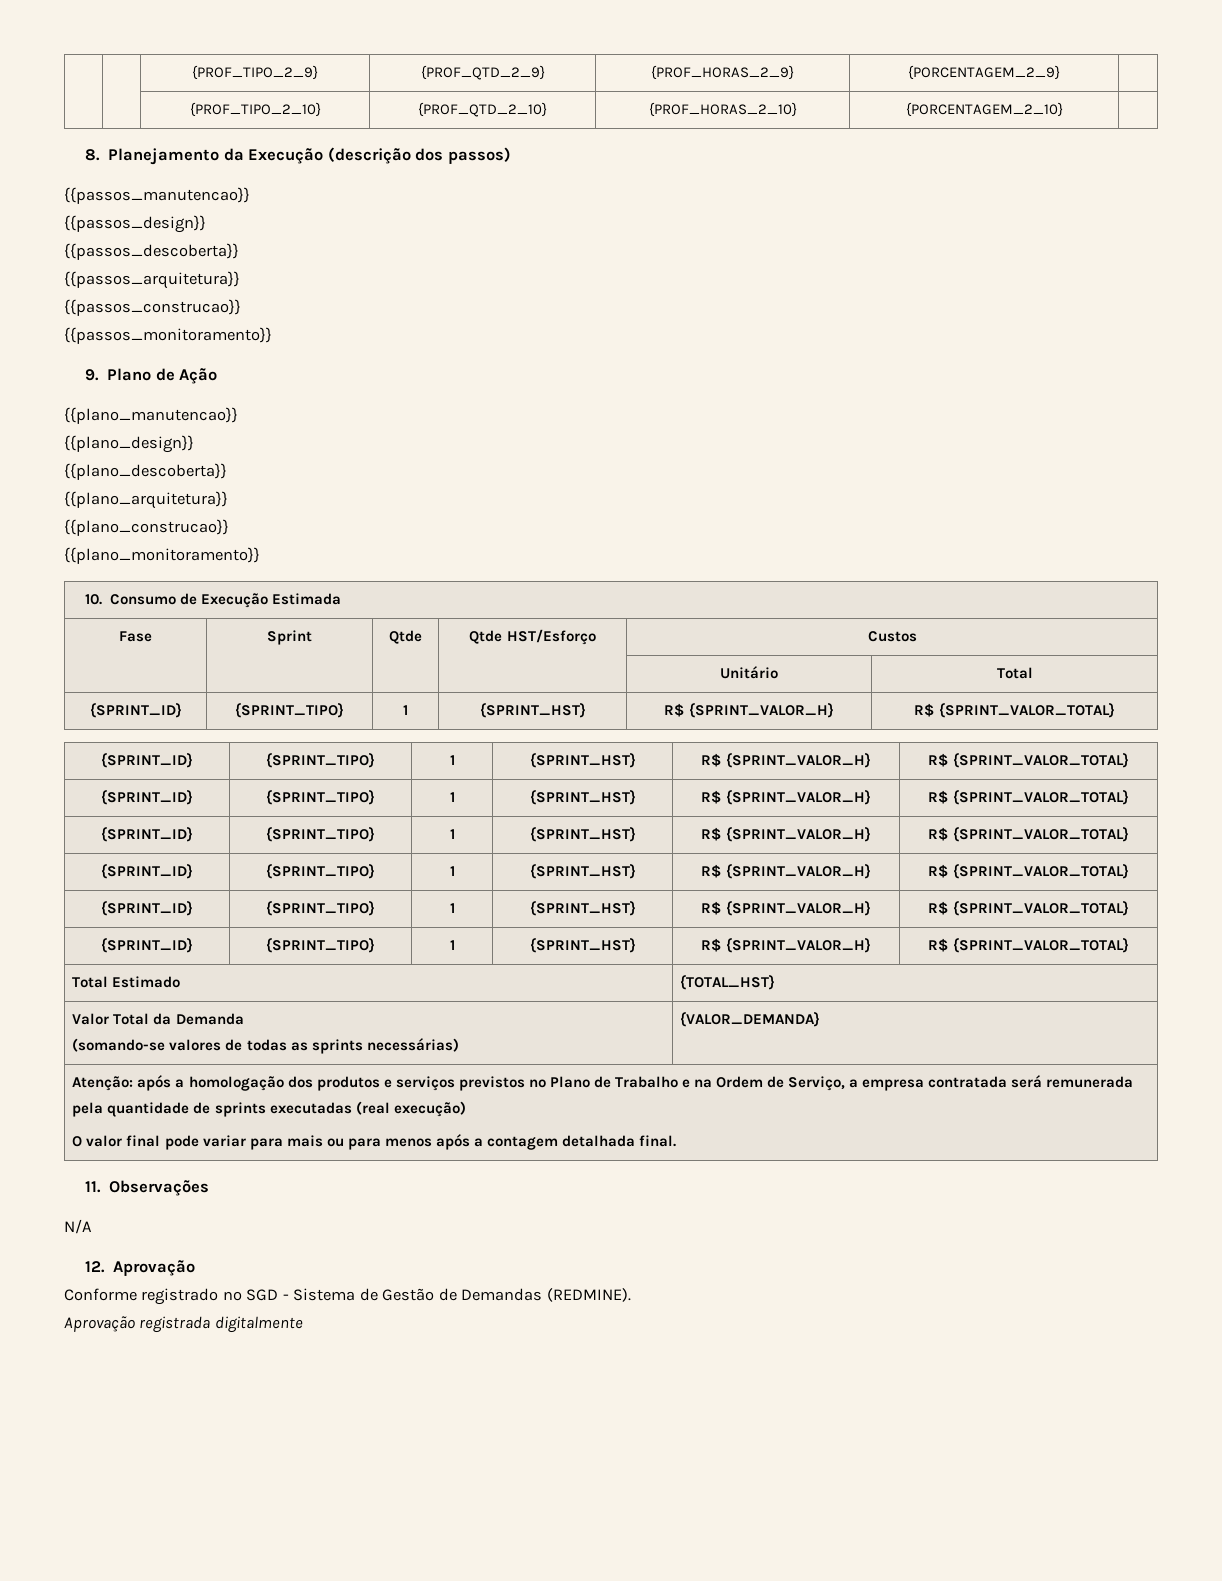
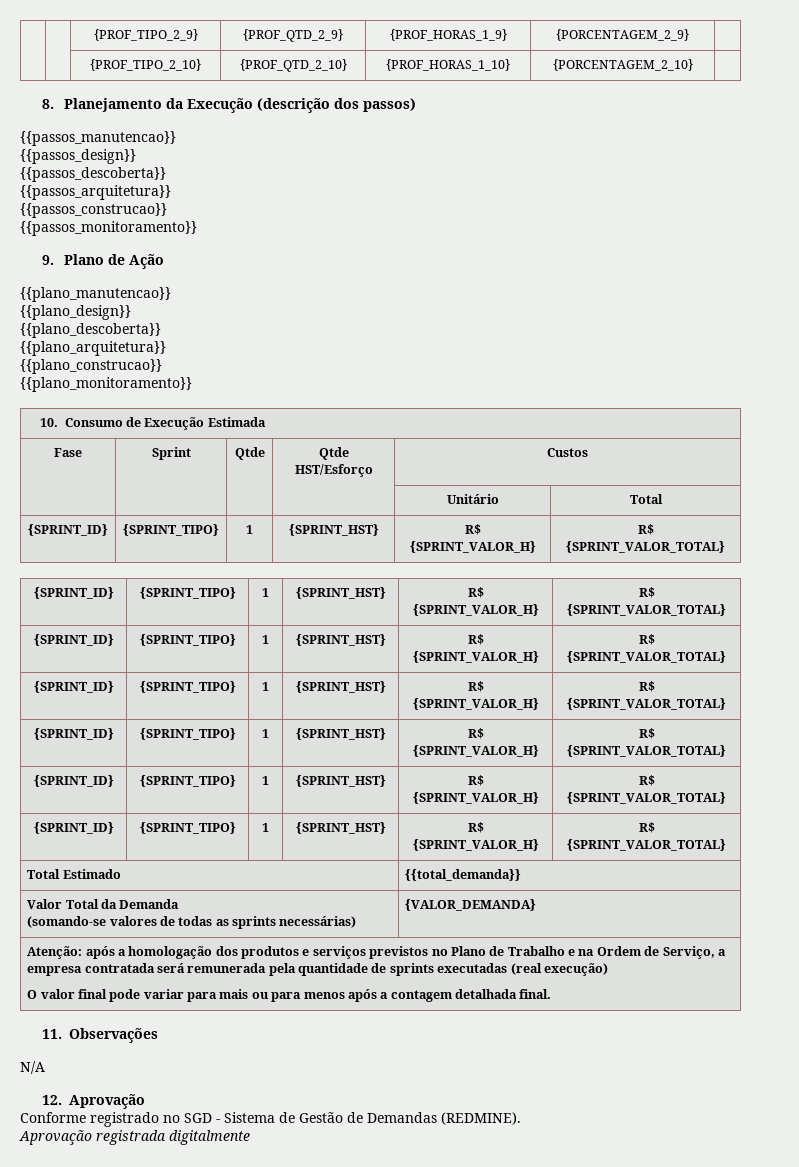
[651,65,794,80] {PROF_HORAS_2_9} -> [389,29,507,41] {PROF_HORAS_1_9}
[648,102,797,117] {PROF_HORAS_2_10} -> [386,59,510,71] {PROF_HORAS_1_10}
[680,975,776,990] {TOTAL_HST} -> [405,869,522,881] {{total_demanda}}

